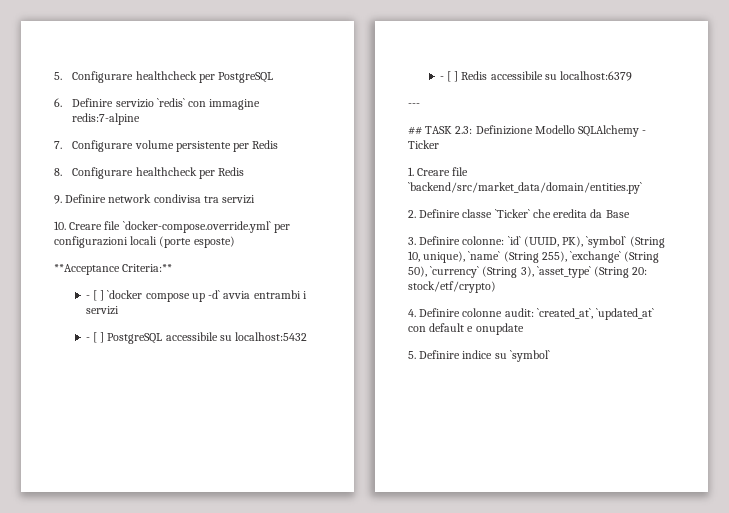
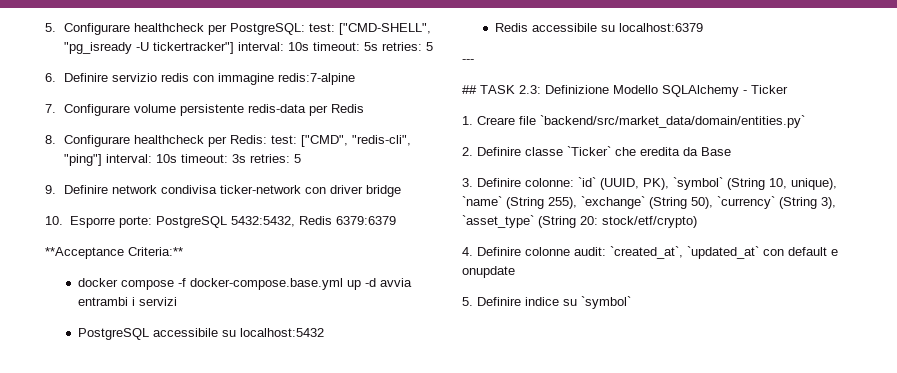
[218,72,274,83] PostgreSQL -> [229,23,431,35] [63,42,433,54] PostgreSQL: test: ["CMD-SHELL", "pg_isready -U tickertracker"] interval: 10s timeout: 5s retries: 5
[156,98,185,107] `redis` -> [160,73,189,82] redis
(231, 146) none -> [247,104,306,113] redis-data
[218,167,245,176] [54,194,256,204] [54,221,290,233] [54,236,235,248] [54,264,173,275] [85,290,221,302] Redis // 9. Definire network condivisa tra servizi // 10. Creare file `docker-compose.override.yml` per configurazioni locali (porte esposte) // **Acceptance Criteria:** // - [ ] `docker compose up -d` -> [229,135,411,147] [63,154,301,166] [45,185,401,197] [45,216,396,228] [45,247,183,259] [77,278,376,290] Redis: test: ["CMD", "redis-cli", "ping"] interval: 10s timeout: 3s retries: 5 // 9. Definire network condivisa ticker-network con driver bridge // 10. Esporre porte: PostgreSQL 5432:5432, Redis 6379:6379 // **Acceptance Criteria:** // docker compose -f docker-compose.base.yml up -d
[85,332,105,343] - [ ] -> (177, 301) none
[439,71,459,82] - [ ] -> (324, 332) none

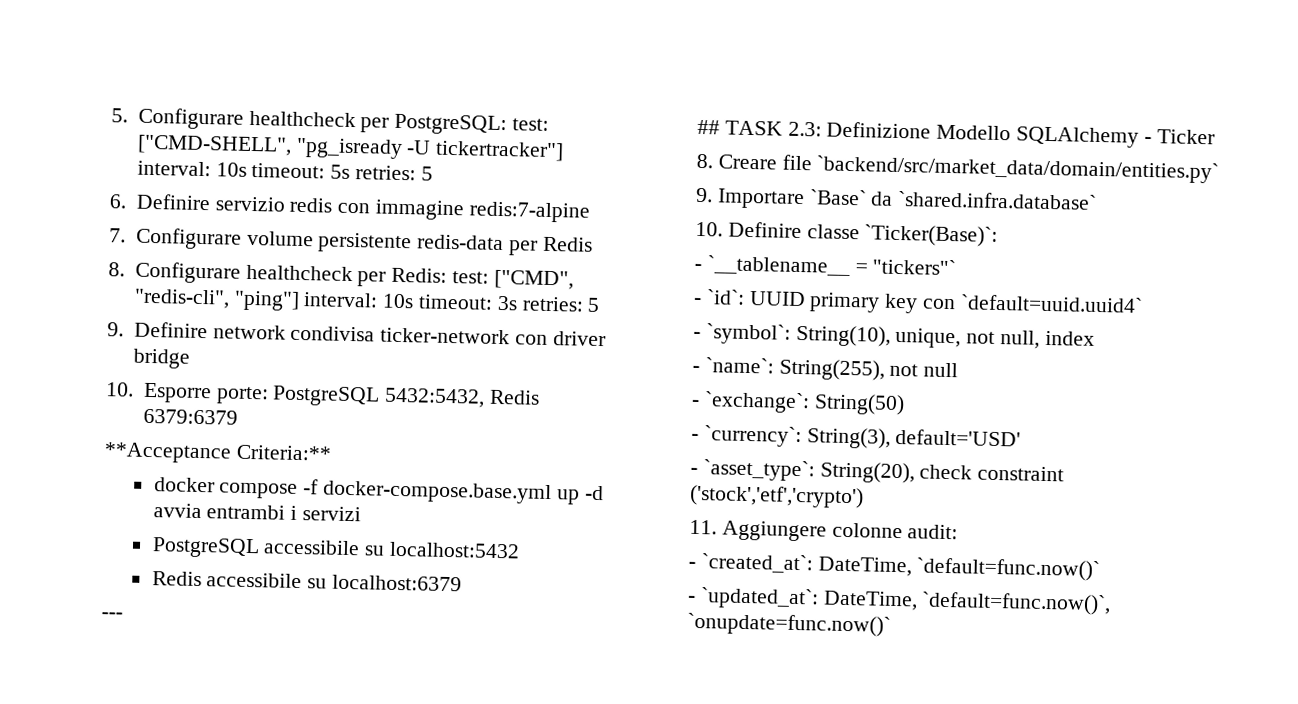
[462,116,473,125] 1. -> [696,153,713,169] 8.
[462,146,731,156] [462,177,837,190] [462,196,836,209] [462,215,697,228] [462,246,838,259] [462,266,515,278] [462,296,631,309] 2. Definire classe `Ticker` che eredita da Base // 3. Definire colonne: `id` (UUID, PK), `symbol` (String 10, unique), `name` (String 255), `exchange` (String 50), `currency` (String 3), `asset_type` (String 20: stock/etf/crypto) // 4. Definire colonne audit: `created_at`, `updated_at` con default e onupdate // 5. Definire indice su `symbol` -> [696,187,1098,210] [695,221,999,247] [694,255,957,277] [693,289,1143,314] [693,323,1095,349] [692,357,959,381] [691,391,905,416] [691,425,1022,449] [690,459,1065,484] [689,484,864,509] [689,519,959,542] [688,553,1101,582] [687,587,1112,616] [687,612,891,637] 9. Importare `Base` da `shared.infra.database` // 10. Definire classe `Ticker(Base)`: // - `__tablename__ = "tickers"` // - `id`: UUID primary key con `default=uuid.uuid4` // - `symbol`: String(10), unique, not null, index // - `name`: String(255), not null // - `exchange`: String(50) // - `currency`: String(3), default='USD' // - `asset_type`: String(20), check constraint ('stock','etf','crypto') // 11. Aggiungere colonne audit: // - `created_at`: DateTime, `default=func.now()` // - `updated_at`: DateTime, `default=func.now()`, `onupdate=func.now()`

